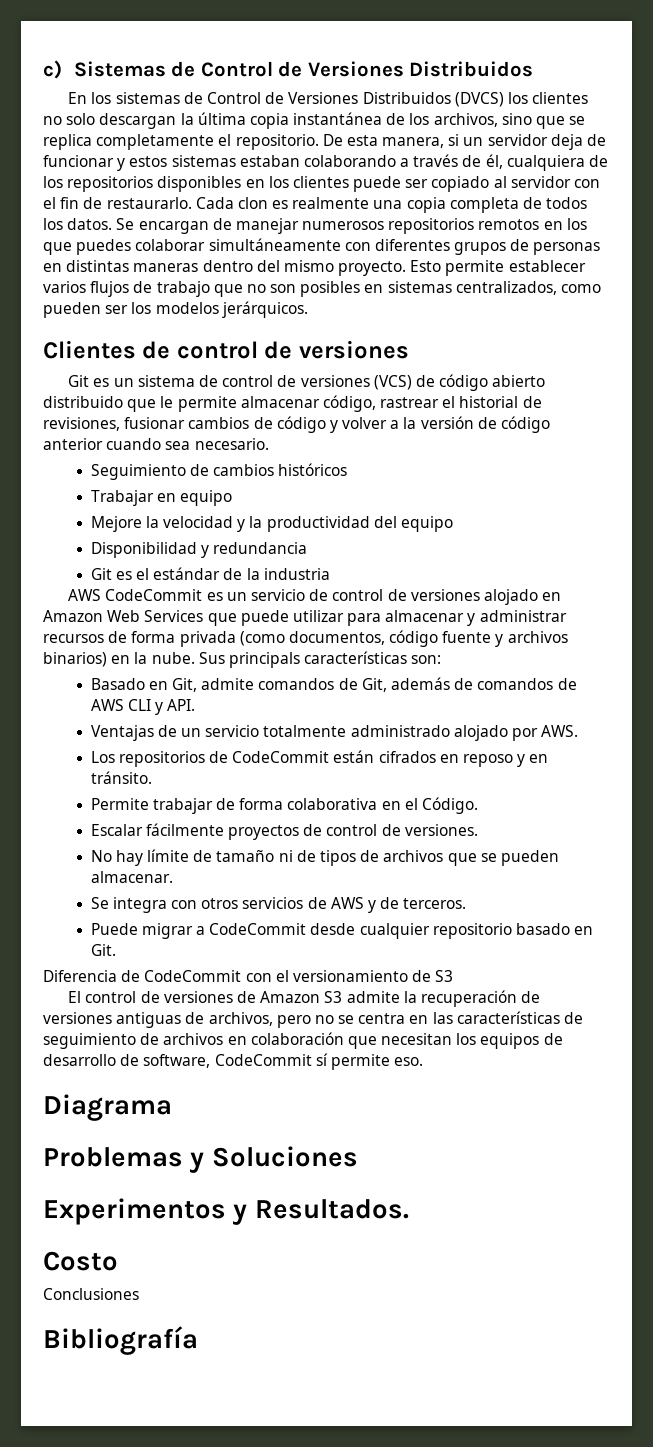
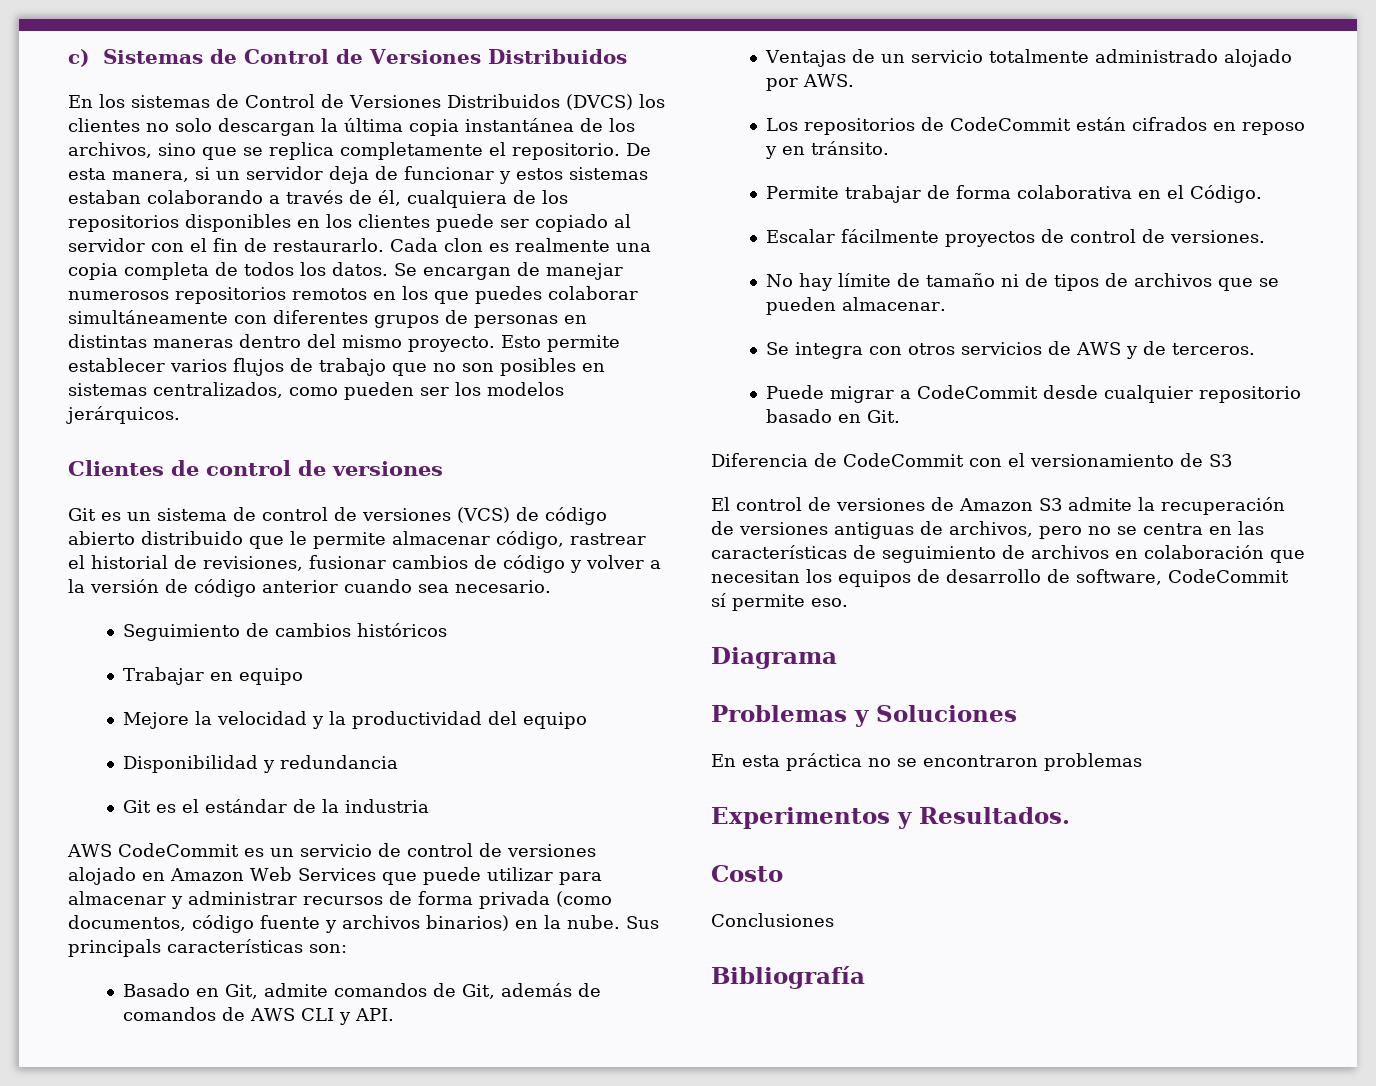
(358, 1156) none -> [711,753,1142,771] // En esta práctica no se encontraron problemas

